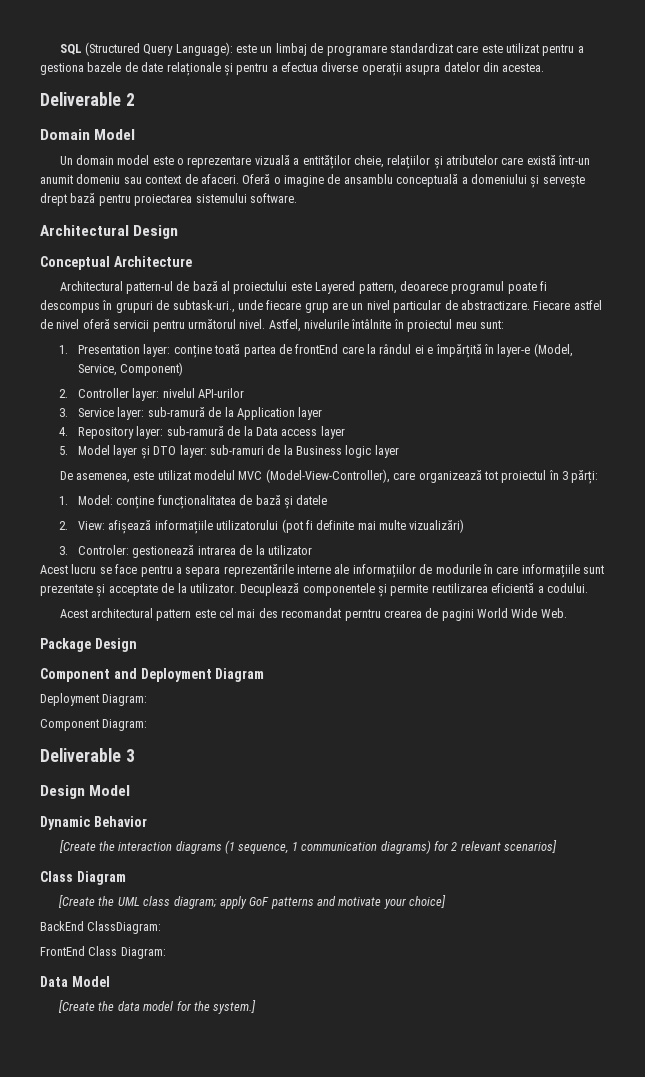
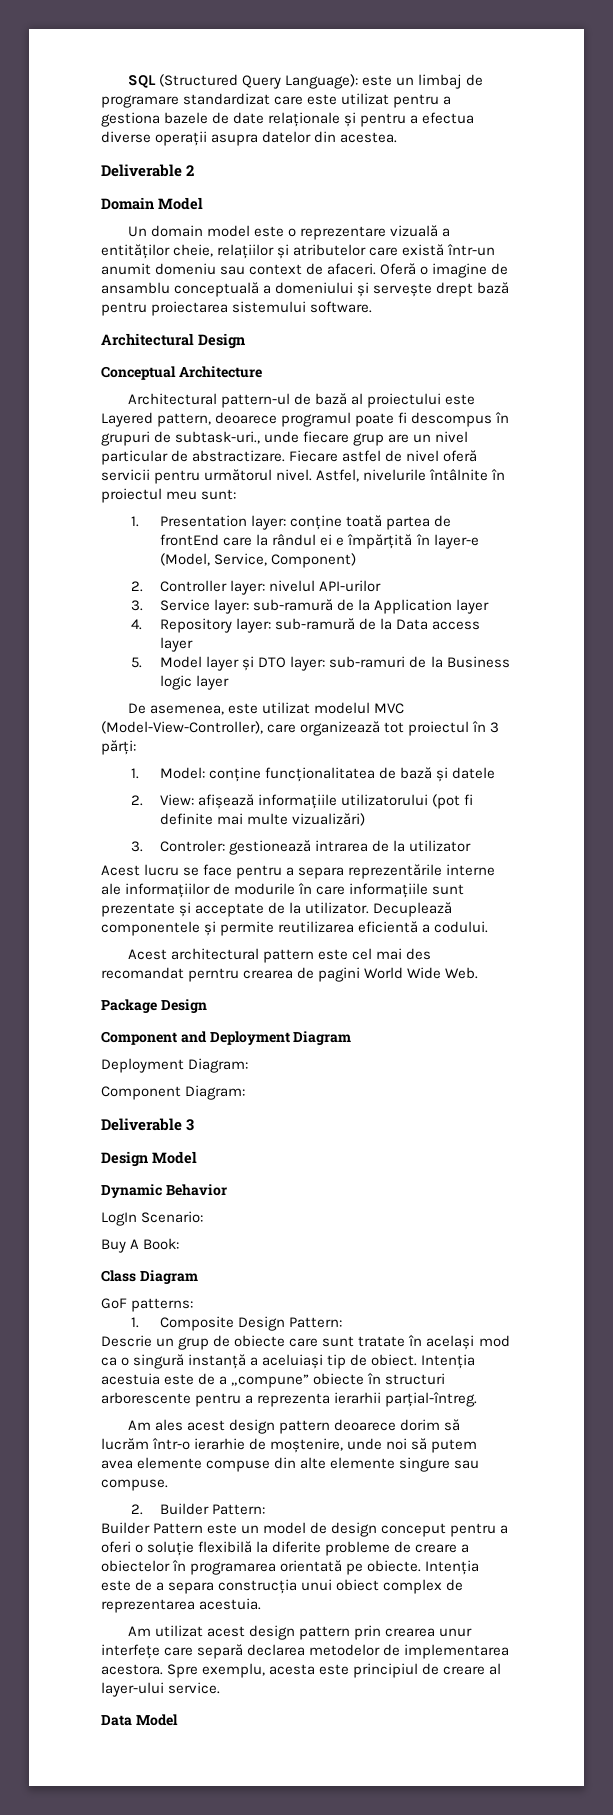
[58,840,558,854] [40,871,126,885] [57,895,447,909] [40,921,162,934] [40,946,166,959] [40,976,110,987] [57,1000,257,1014] [Create the interaction diagrams (1 sequence, 1 communication diagrams) for 2 relevant scenarios] // Class Diagram // [Create the UML class diagram; apply GoF patterns and motivate your choice] // BackEnd ClassDiagram: // FrontEnd Class Diagram: // Data Model // [Create the data model for the system.] -> [101,1211,204,1226] [101,1238,180,1253] [101,1270,198,1284] [101,1298,194,1312] [130,1316,343,1331] [101,1335,510,1350] [101,1354,476,1369] [101,1373,446,1388] [101,1392,478,1407] [128,1419,461,1434] [101,1438,478,1453] [101,1457,480,1472] [101,1479,168,1491] [130,1503,266,1515] [101,1522,509,1537] [101,1541,470,1556] [101,1560,480,1575] [101,1579,464,1594] [101,1598,262,1613] [128,1625,473,1640] [101,1644,510,1659] [101,1663,502,1678] [101,1682,221,1697] [101,1714,178,1726] LogIn Scenario: // Buy A Book: // Class Diagram // GoF patterns: // 1. Composite Design Pattern: // Descrie un grup de obiecte care sunt tratate în același mod ca o singură instanță a aceluiași tip de obiect. Intenția acestuia este de a „compune” obiecte în structuri arborescente pentru a reprezenta ierarhii parțial-întreg. // Am ales acest design pattern deoarece dorim să lucrăm într-o ierarhie de moștenire, unde noi să putem avea elemente compuse din alte elemente singure sau compuse. // 2. Builder Pattern: // Builder Pattern este un model de design conceput pentru a oferi o soluție flexibilă la diferite probleme de creare a obiectelor în programarea orientată pe obiecte. Intenția este de a separa construcția unui obiect complex de reprezentarea acestuia. // Am utilizat acest design pattern prin crearea unur interfețe care separă declarea metodelor de implementarea acestora. Spre exemplu, acesta este principiul de creare al layer-ului service. // Data Model

